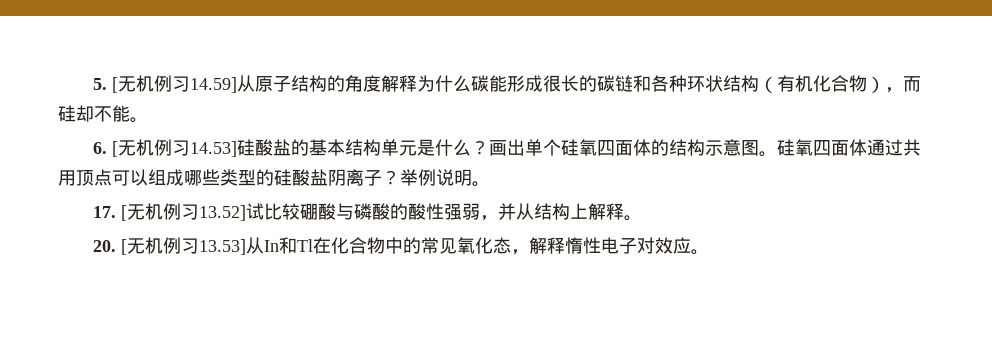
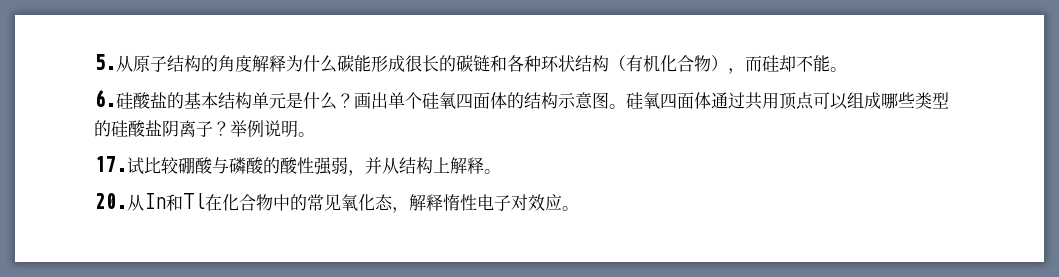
[112,75,238,93] [无机例习14.59] -> (116, 62) none
[112,139,238,157] [无机例习14.53] -> (116, 98) none
[121,203,247,221] [无机例习13.52] -> (127, 164) none
[121,237,247,255] [无机例习13.53] -> (127, 201) none

